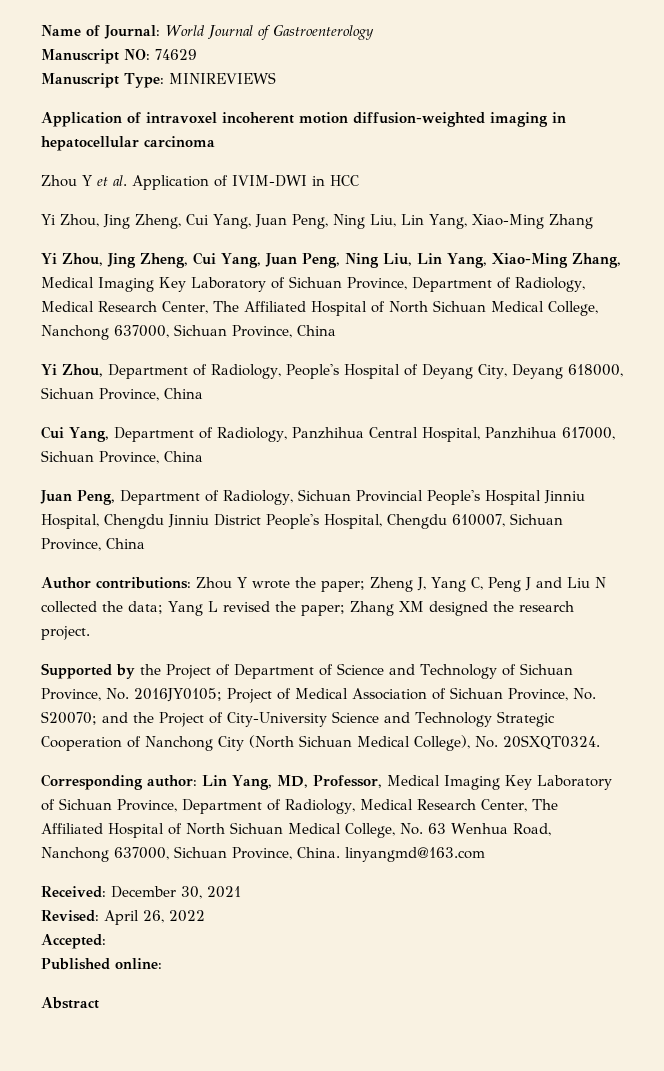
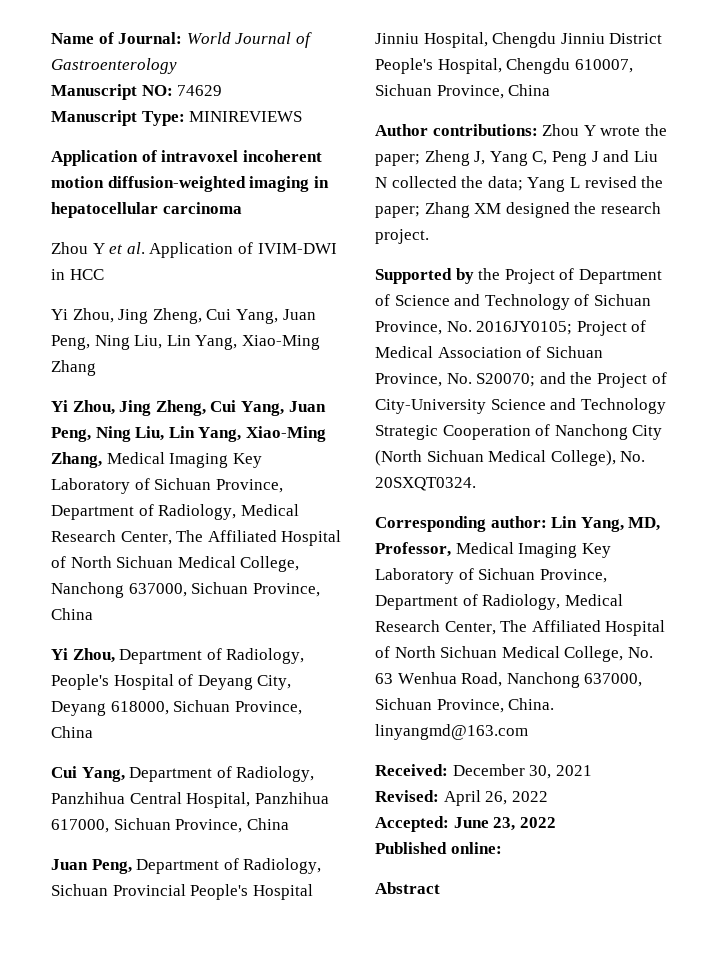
(106, 941) none -> [453,817,556,831] June 23, 2022

